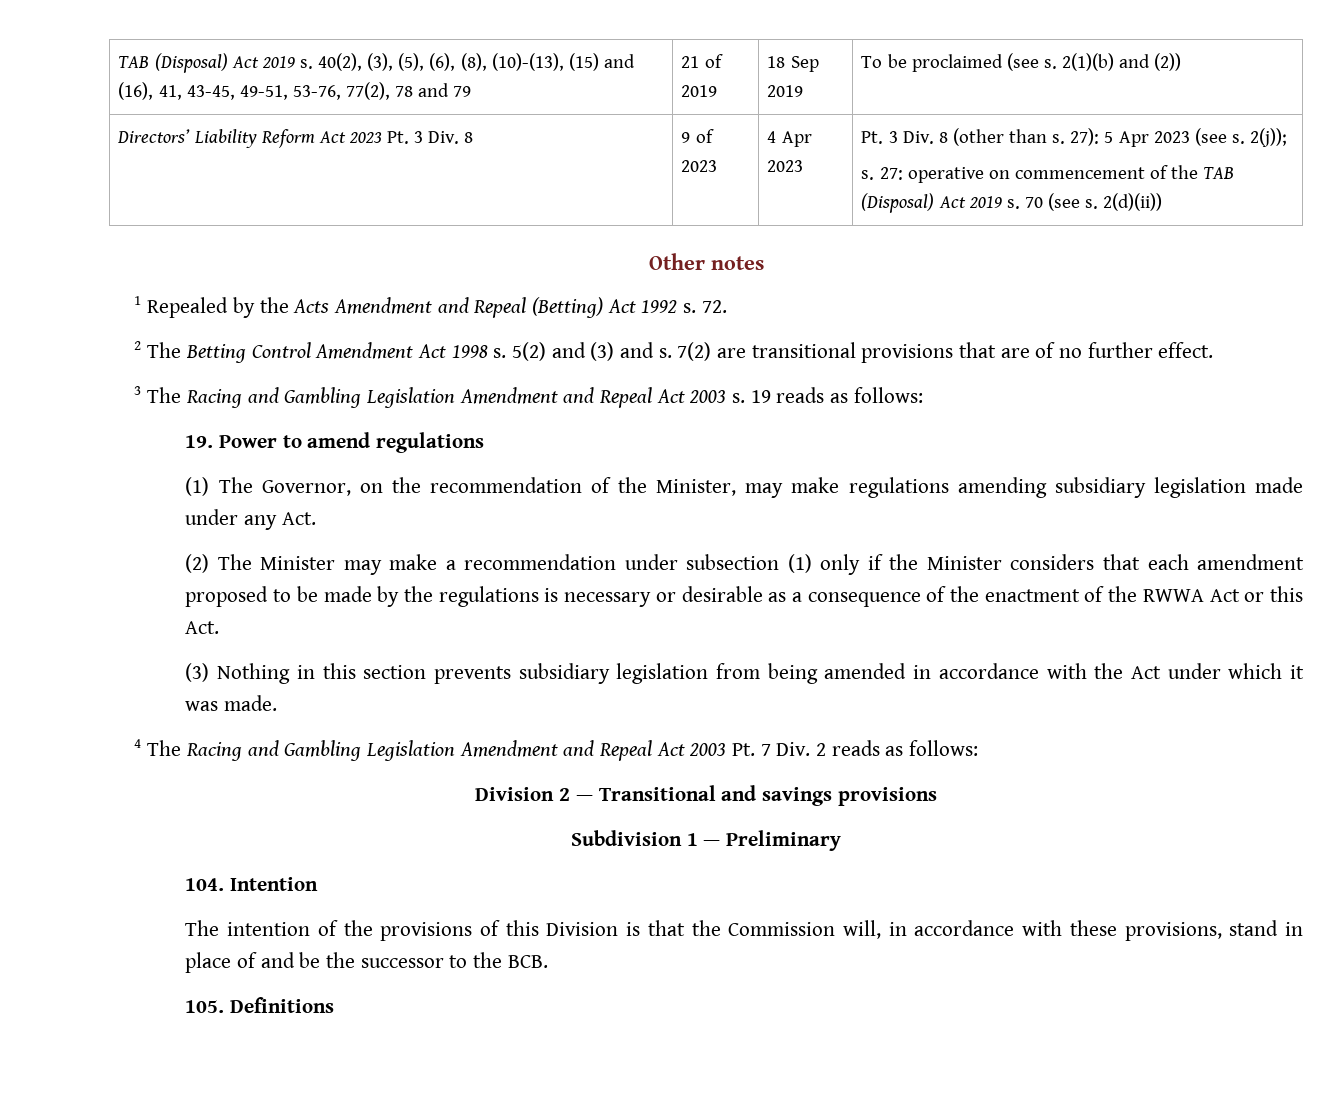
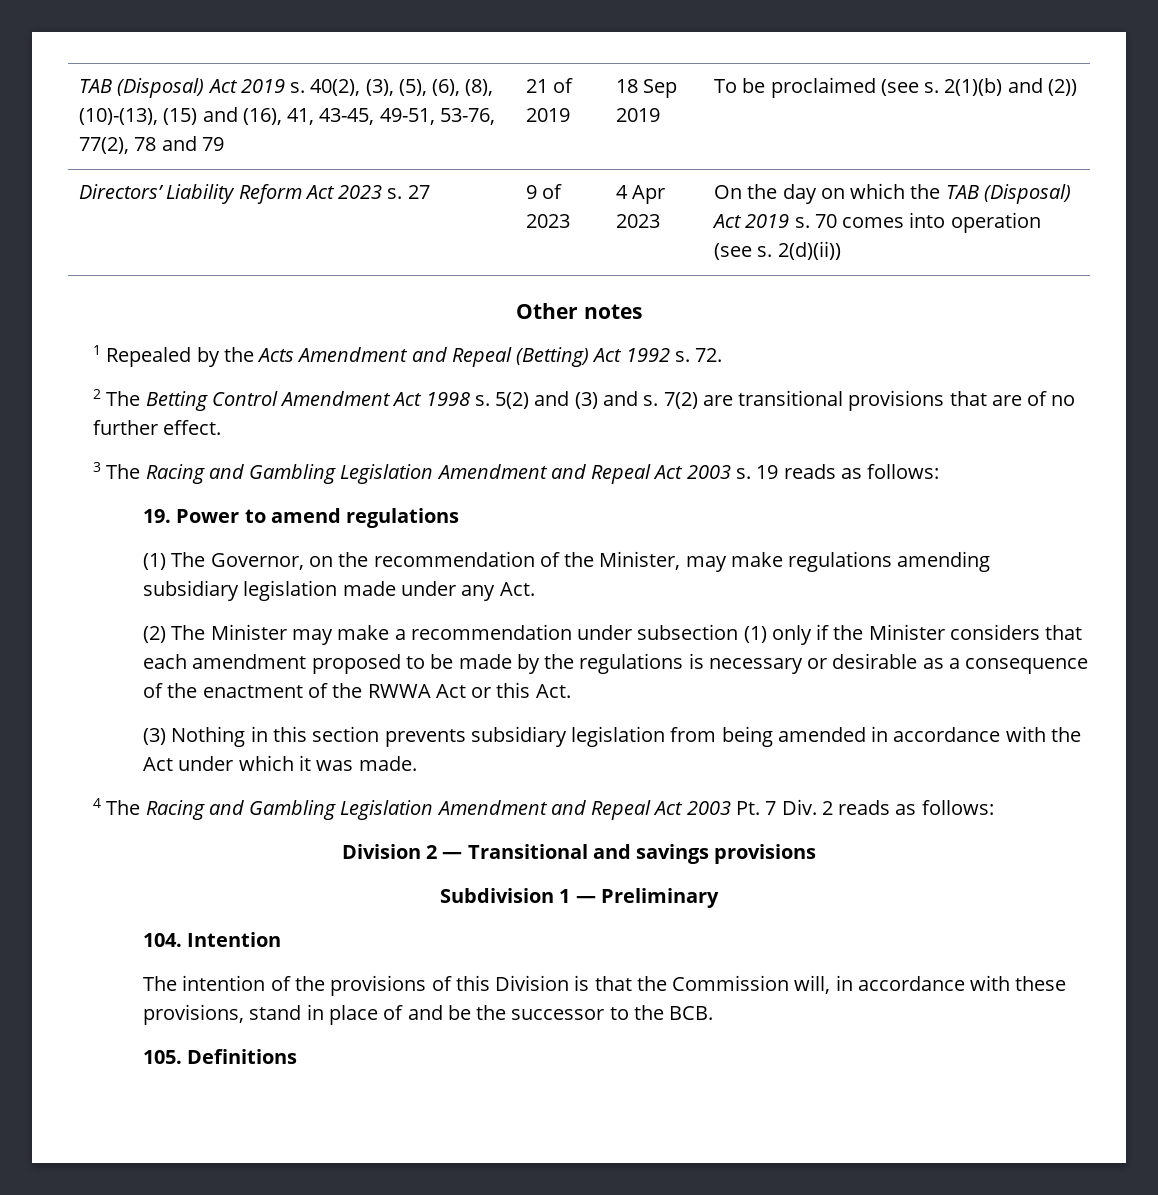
[387,131,474,144] Pt. 3 Div. 8 -> [387,185,430,199] s. 27
[861,128,1288,147] [861,165,1169,183] Pt. 3 Div. 8 (other than s. 27): 5 Apr 2023 (see s. 2(j)); // s. 27: operative on commencement of -> [714,183,906,204] On the day on which
(1043, 202) none -> [842,212,1041,233] comes into operation

